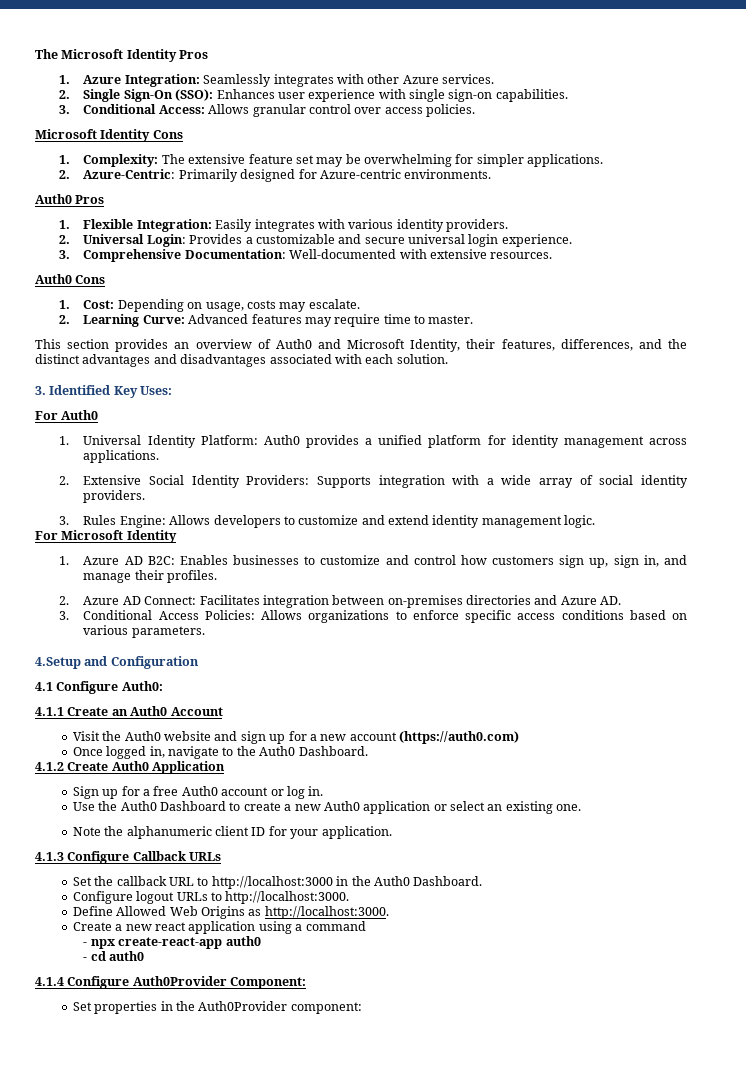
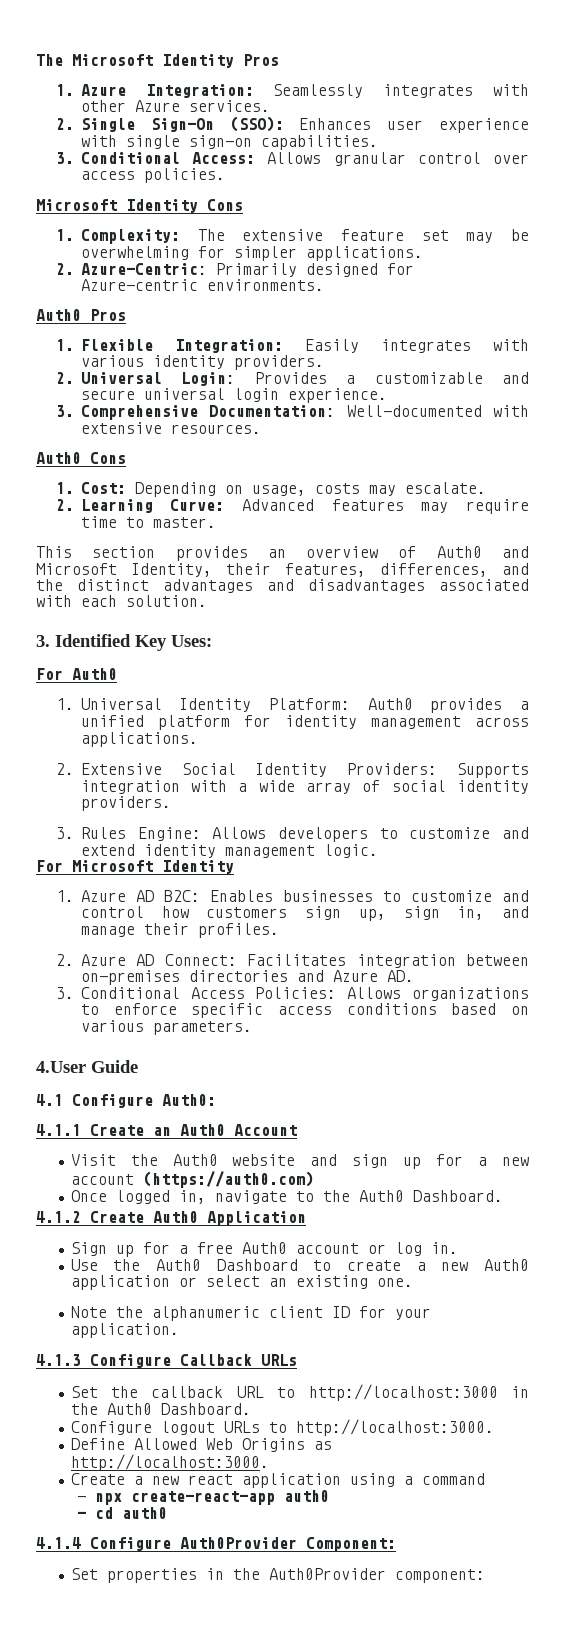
[35,656,199,669] 4.Setup and Configuration -> [36,1060,138,1073] 4.User Guide

